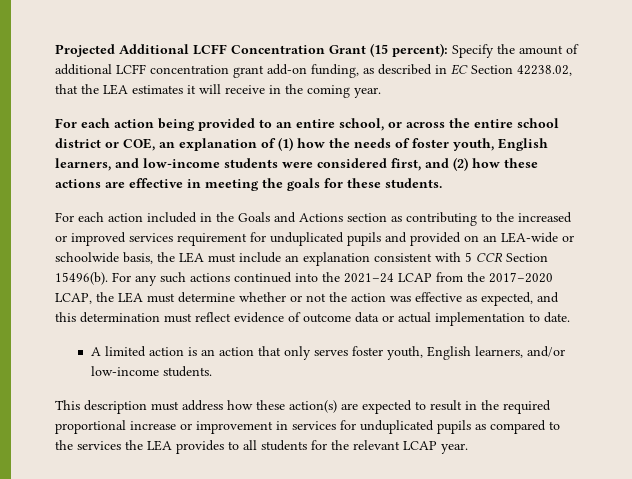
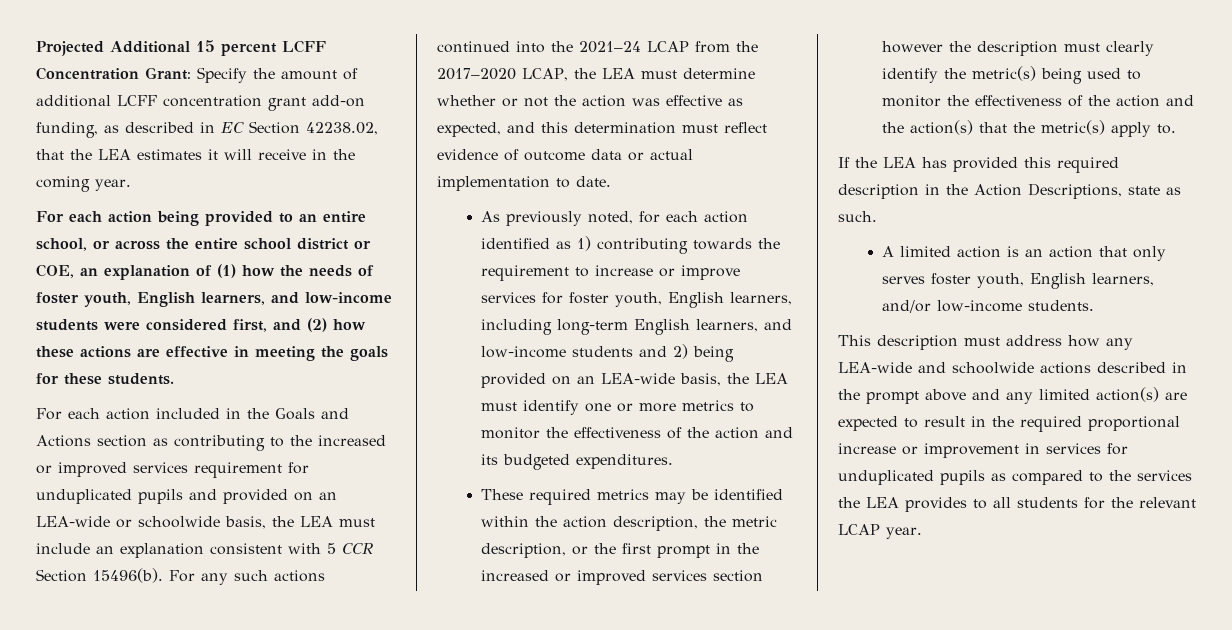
[193,43,448,57] LCFF Concentration Grant (15 percent): -> [196,40,326,56] [36,67,191,80] 15 percent LCFF Concentration Grant:
(570, 317) none -> [481,211,749,226] [481,236,781,254] [481,265,741,281] [481,292,793,308] [481,319,793,335] [481,344,735,362] [481,373,789,388] [481,400,755,415] [481,427,794,439] [481,454,674,470] [481,489,784,505] [481,516,778,531] [481,543,760,558] [481,570,764,585] [882,41,1155,56] [882,66,1142,84] [882,95,1195,107] [882,120,1177,137] [838,157,1119,173] [838,183,1181,199] [838,211,877,222] // As previously noted, for each action identified as 1) contributing towards the requirement to increase or improve services for foster youth, English learners, including long-term English learners, and low-income students and 2) being provided on an LEA-wide basis, the LEA must identify one or more metrics to monitor the effectiveness of the action and its budgeted expenditures. // These required metrics may be identified within the action description, the metric description, or the first prompt in the increased or improved services section however the description must clearly identify the metric(s) being used to monitor the effectiveness of the action and the action(s) that the metric(s) apply to. // If the LEA has provided this required description in the Action Descriptions, state as such.
[256,400,285,410] these -> [1106,338,1133,350] [838,362,1187,374] [838,389,1090,404] any LEA-wide and schoolwide actions described in the prompt above and any limited

